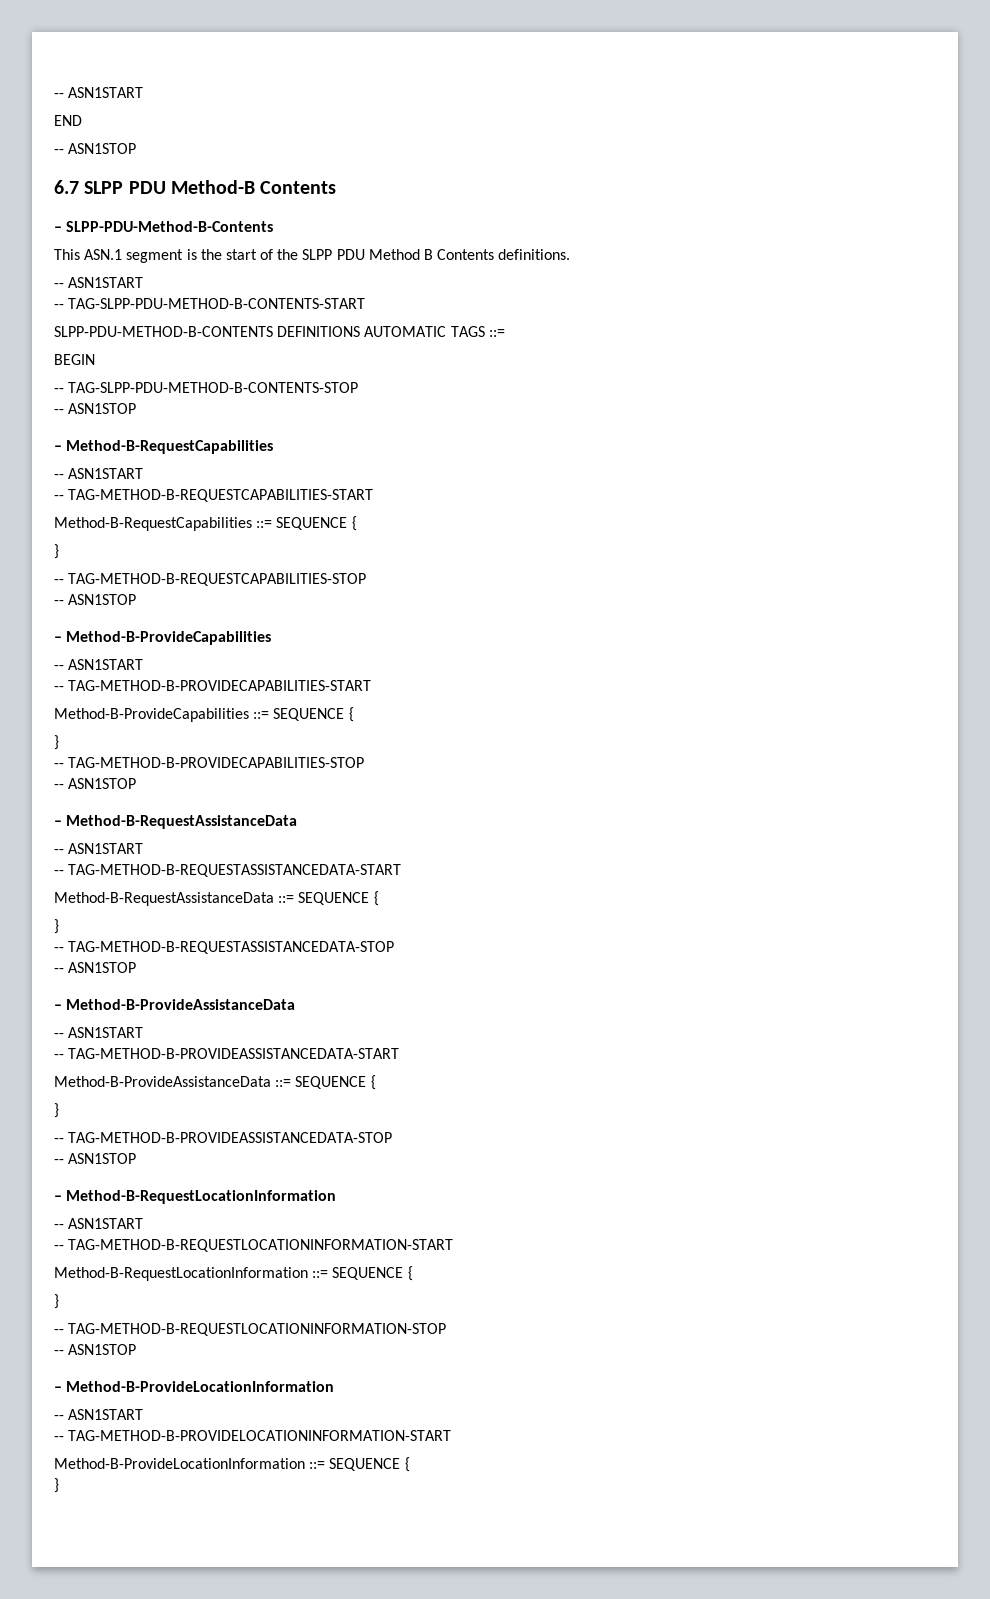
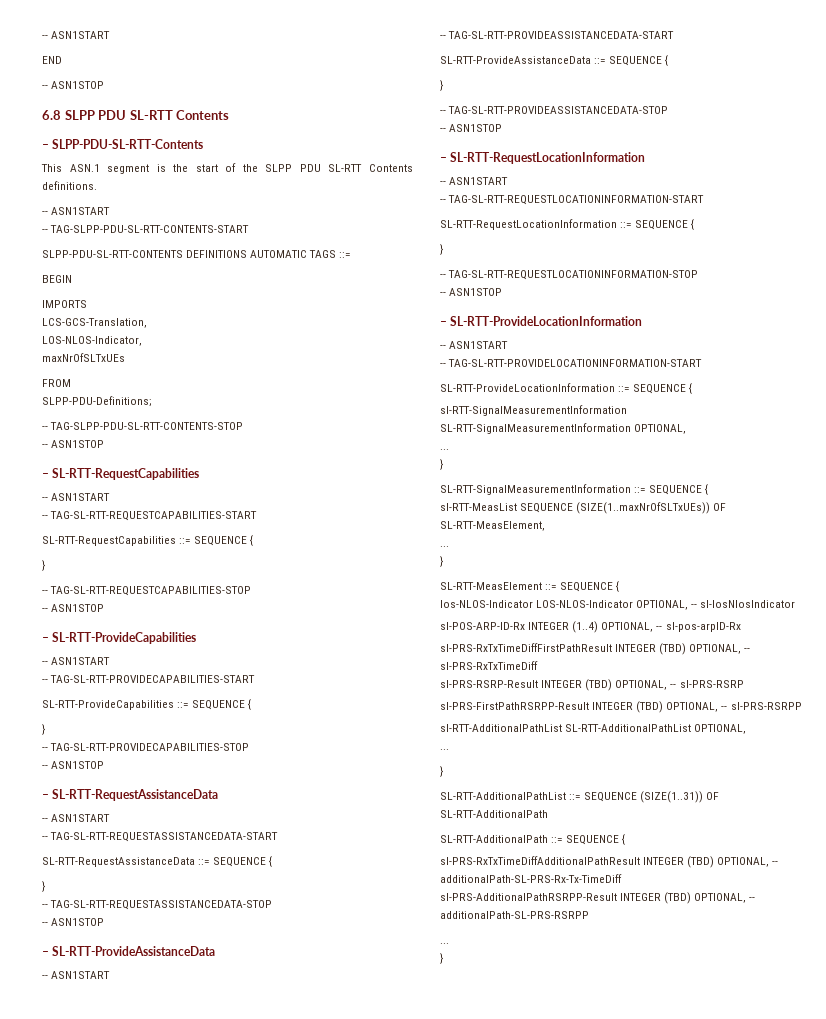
[54,180,255,194] 6.7 SLPP PDU Method-B -> [42,110,173,120] 6.8 SLPP PDU SL-RTT
[66,221,274,232] SLPP-PDU-Method-B-Contents -> [52,139,204,149] SLPP-PDU-SL-RTT-Contents
[368,249,434,260] Method B -> [328,164,363,172] SL-RTT
[68,298,366,309] [54,326,273,337] TAG-SLPP-PDU-METHOD-B-CONTENTS-START // SLPP-PDU-METHOD-B-CONTENTS -> [50,225,250,233] [42,250,183,258] TAG-SLPP-PDU-SL-RTT-CONTENTS-START // SLPP-PDU-SL-RTT-CONTENTS
[54,382,359,393] [54,403,137,414] [54,440,274,454] [54,468,144,479] [54,489,374,502] [54,516,357,531] [54,544,59,559] [54,573,367,586] [54,594,137,605] [54,631,272,645] [54,659,144,670] [54,680,372,691] [54,707,354,722] [54,735,59,750] [54,757,365,768] [54,778,137,789] [54,815,298,829] [54,843,144,854] [54,864,402,877] [54,891,379,906] [54,919,59,934] [54,941,395,954] [54,962,137,973] [54,999,296,1010] [54,1027,144,1038] [54,1048,400,1059] [54,1075,376,1090] [54,1103,59,1118] [54,1132,393,1143] [54,1153,137,1164] [54,1190,337,1204] [54,1218,144,1229] [54,1239,454,1252] [54,1266,413,1281] [54,1294,59,1309] [54,1323,447,1336] [54,1344,137,1355] [54,1381,335,1392] [54,1409,144,1420] [54,1430,452,1441] [54,1457,410,1472] // -- TAG-SLPP-PDU-METHOD-B-CONTENTS-STOP // -- ASN1STOP // – Method-B-RequestCapabilities // -- ASN1START // -- TAG-METHOD-B-REQUESTCAPABILITIES-START // Method-B-RequestCapabilities ::= SEQUENCE { // } // -- TAG-METHOD-B-REQUESTCAPABILITIES-STOP // -- ASN1STOP // – Method-B-ProvideCapabilities // -- ASN1START // -- TAG-METHOD-B-PROVIDECAPABILITIES-START // Method-B-ProvideCapabilities ::= SEQUENCE { // } // -- TAG-METHOD-B-PROVIDECAPABILITIES-STOP // -- ASN1STOP // – Method-B-RequestAssistanceData // -- ASN1START // -- TAG-METHOD-B-REQUESTASSISTANCEDATA-START // Method-B-RequestAssistanceData ::= SEQUENCE { // } // -- TAG-METHOD-B-REQUESTASSISTANCEDATA-STOP // -- ASN1STOP // – Method-B-ProvideAssistanceData // -- ASN1START // -- TAG-METHOD-B-PROVIDEASSISTANCEDATA-START // Method-B-ProvideAssistanceData ::= SEQUENCE { // } // -- TAG-METHOD-B-PROVIDEASSISTANCEDATA-STOP // -- ASN1STOP // – Method-B-RequestLocationInformation // -- ASN1START // -- TAG-METHOD-B-REQUESTLOCATIONINFORMATION-START // Method-B-RequestLocationInformation ::= SEQUENCE { // } // -- TAG-METHOD-B-REQUESTLOCATIONINFORMATION-STOP // -- ASN1STOP // – Method-B-ProvideLocationInformation // -- ASN1START // -- TAG-METHOD-B-PROVIDELOCATIONINFORMATION-START // Method-B-ProvideLocationInformation ::= SEQUENCE { -> [42,300,87,308] [42,318,147,328] [42,336,142,346] [42,353,125,362] [42,379,71,387] [42,396,152,407] [42,422,244,430] [42,440,105,448] [42,468,200,480] [42,493,111,501] [42,511,258,521] [42,535,254,546] [42,560,45,571] [42,586,252,596] [42,604,105,612] [42,632,197,644] [42,657,111,665] [42,675,256,683] [42,699,252,710] [42,724,45,735] [42,743,250,751] [42,761,105,769] [42,789,219,801] [42,814,111,822] [42,832,279,842] [42,856,273,867] [42,881,45,892] [42,900,273,910] [42,918,105,926] [42,946,216,956] [42,971,111,979] [440,31,675,39] [440,55,669,66] [440,80,443,91] [440,106,669,114] [440,124,503,132] [440,152,646,164] [440,177,509,185] [440,195,705,205] [440,219,695,230] [440,244,443,255] [440,270,699,280] [440,288,503,296] [440,316,643,326] [440,341,509,349] [440,359,703,367] [440,383,693,394] [440,405,627,416] [440,423,687,434] [440,449,449,450] [440,459,443,470] [440,484,709,495] [440,502,727,514] [440,521,545,531] [440,546,449,547] [440,556,443,567] [440,581,620,592] [440,600,796,610] [440,621,741,633] [440,643,751,655] [440,661,538,670] [440,679,744,691] [440,701,802,713] [440,724,747,734] [440,749,449,750] [440,766,443,777] [440,791,720,803] [440,810,548,818] [440,834,626,845] [440,856,779,868] [440,874,622,883] [440,892,756,904] [440,911,589,919] [440,943,449,944] // IMPORTS // LCS-GCS-Translation, // LOS-NLOS-Indicator, // maxNrOfSLTxUEs // FROM // SLPP-PDU-Definitions; // -- TAG-SLPP-PDU-SL-RTT-CONTENTS-STOP // -- ASN1STOP // – SL-RTT-RequestCapabilities // -- ASN1START // -- TAG-SL-RTT-REQUESTCAPABILITIES-START // SL-RTT-RequestCapabilities ::= SEQUENCE { // } // -- TAG-SL-RTT-REQUESTCAPABILITIES-STOP // -- ASN1STOP // – SL-RTT-ProvideCapabilities // -- ASN1START // -- TAG-SL-RTT-PROVIDECAPABILITIES-START // SL-RTT-ProvideCapabilities ::= SEQUENCE { // } // -- TAG-SL-RTT-PROVIDECAPABILITIES-STOP // -- ASN1STOP // – SL-RTT-RequestAssistanceData // -- ASN1START // -- TAG-SL-RTT-REQUESTASSISTANCEDATA-START // SL-RTT-RequestAssistanceData ::= SEQUENCE { // } // -- TAG-SL-RTT-REQUESTASSISTANCEDATA-STOP // -- ASN1STOP // – SL-RTT-ProvideAssistanceData // -- ASN1START // -- TAG-SL-RTT-PROVIDEASSISTANCEDATA-START // SL-RTT-ProvideAssistanceData ::= SEQUENCE { // } // -- TAG-SL-RTT-PROVIDEASSISTANCEDATA-STOP // -- ASN1STOP // – SL-RTT-RequestLocationInformation // -- ASN1START // -- TAG-SL-RTT-REQUESTLOCATIONINFORMATION-START // SL-RTT-RequestLocationInformation ::= SEQUENCE { // } // -- TAG-SL-RTT-REQUESTLOCATIONINFORMATION-STOP // -- ASN1STOP // – SL-RTT-ProvideLocationInformation // -- ASN1START // -- TAG-SL-RTT-PROVIDELOCATIONINFORMATION-START // SL-RTT-ProvideLocationInformation ::= SEQUENCE { // sl-RTT-SignalMeasurementInformation SL-RTT-SignalMeasurementInformation OPTIONAL, // ... // } // SL-RTT-SignalMeasurementInformation ::= SEQUENCE { // sl-RTT-MeasList SEQUENCE (SIZE(1..maxNrOfSLTxUEs)) OF SL-RTT-MeasElement, // ... // } // SL-RTT-MeasElement ::= SEQUENCE { // los-NLOS-Indicator LOS-NLOS-Indicator OPTIONAL, -- sl-losNlosIndicator // sl-POS-ARP-ID-Rx INTEGER (1..4) OPTIONAL, -- sl-pos-arpID-Rx // sl-PRS-RxTxTimeDiffFirstPathResult INTEGER (TBD) OPTIONAL, -- sl-PRS-RxTxTimeDiff // sl-PRS-RSRP-Result INTEGER (TBD) OPTIONAL, -- sl-PRS-RSRP // sl-PRS-FirstPathRSRPP-Result INTEGER (TBD) OPTIONAL, -- sl-PRS-RSRPP // sl-RTT-AdditionalPathList SL-RTT-AdditionalPathList OPTIONAL, // ... // } // SL-RTT-AdditionalPathList ::= SEQUENCE (SIZE(1..31)) OF SL-RTT-AdditionalPath // SL-RTT-AdditionalPath ::= SEQUENCE { // sl-PRS-RxTxTimeDiffAdditionalPathResult INTEGER (TBD) OPTIONAL, -- additionalPath-SL-PRS-Rx-Tx-TimeDiff // sl-PRS-AdditionalPathRSRPP-Result INTEGER (TBD) OPTIONAL, -- additionalPath-SL-PRS-RSRPP // ...

